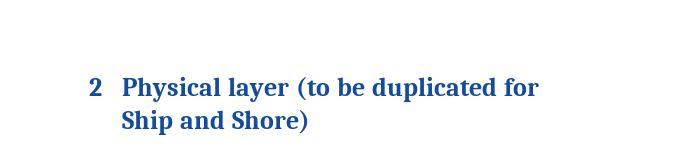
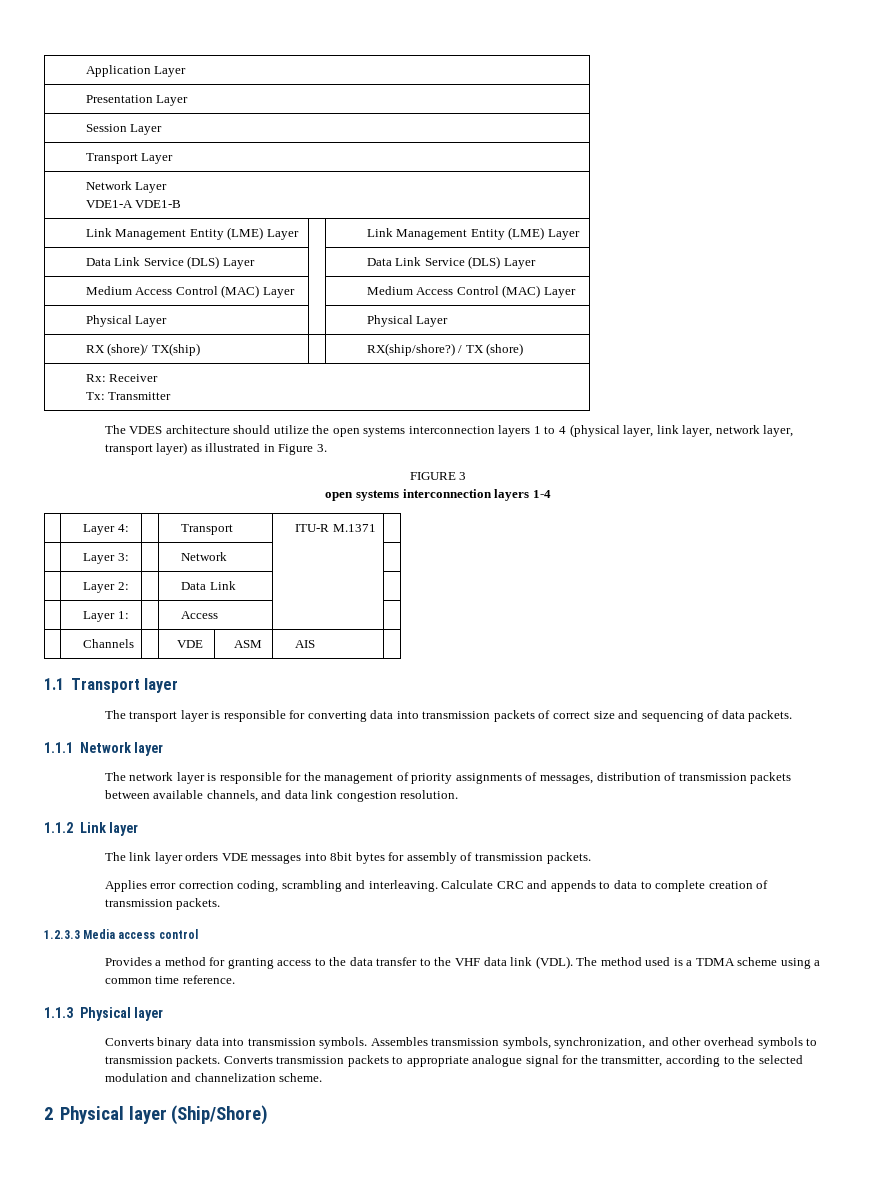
[89,77,540,102] [122,110,311,135] 2 Physical layer (to be duplicated for Ship and Shore) -> [85,65,187,77] [85,95,189,106] [85,124,163,135] [85,153,174,164] [85,181,168,193] [85,200,182,208] [85,227,299,240] [366,227,580,240] [85,256,255,269] [366,256,536,269] [85,285,295,298] [366,285,576,298] [85,315,168,327] [366,315,449,327] [85,343,200,356] [366,343,524,356] [85,374,159,382] [85,392,172,400] [104,424,794,437] [104,442,327,455] [409,472,467,480] [325,489,551,501] [83,524,129,535] [181,524,234,535] [295,524,376,532] [83,553,129,564] [181,552,228,561] [83,582,129,593] [181,581,236,590] [83,611,129,622] [181,611,219,619] [83,639,135,648] [177,640,204,648] [233,640,262,648] [295,640,316,648] [44,678,178,693] [104,710,793,722] [44,742,164,756] [104,772,792,784] [104,790,459,802] [44,822,139,836] [104,852,591,864] [104,880,769,892] [104,898,221,910] [44,929,198,939] [104,956,821,969] [104,975,235,984] [44,1007,164,1021] [104,1037,818,1049] [104,1055,803,1067] [104,1073,323,1082] [44,1105,269,1125] Application Layer // Presentation Layer // Session Layer // Transport Layer // Network Layer // VDE1-A VDE1-B // Link Management Entity (LME) Layer | | Link Management Entity (LME) Layer // Data Link Service (DLS) Layer | | Data Link Service (DLS) Layer // Medium Access Control (MAC) Layer | | Medium Access Control (MAC) Layer // Physical Layer | | Physical Layer // RX (shore)/ TX(ship) | | RX(ship/shore?) / TX (shore) // Rx: Receiver // Tx: Transmitter // The VDES architecture should utilize the open systems interconnection layers 1 to 4 (physical layer, link layer, network layer, transport layer) as illustrated in Figure 3. // FIGURE 3 // open systems interconnection layers 1-4 // | Layer 4: | | Transport | ITU-R M.1371 | // | Layer 3: | | Network | | // | Layer 2: | | Data Link | | // | Layer 1: | | Access | | // | Channels | | VDE | ASM | AIS | // 1.1 Transport layer // The transport layer is responsible for converting data into transmission packets of correct size and sequencing of data packets. // 1.1.1 Network layer // The network layer is responsible for the management of priority assignments of messages, distribution of transmission packets between available channels, and data link congestion resolution. // 1.1.2 Link layer // The link layer orders VDE messages into 8bit bytes for assembly of transmission packets. // Applies error correction coding, scrambling and interleaving. Calculate CRC and appends to data to complete creation of transmission packets. // 1.2.3.3 Media access control // Provides a method for granting access to the data transfer to the VHF data link (VDL). The method used is a TDMA scheme using a common time reference. // 1.1.3 Physical layer // Converts binary data into transmission symbols. Assembles transmission symbols, synchronization, and other overhead symbols to transmission packets. Converts transmission packets to appropriate analogue signal for the transmitter, according to the selected modulation and channelization scheme. // 2 Physical layer (Ship/Shore)

